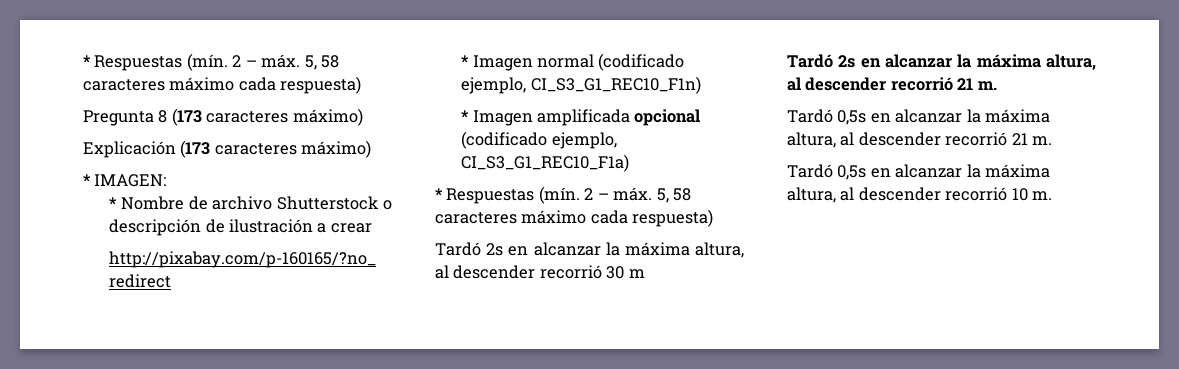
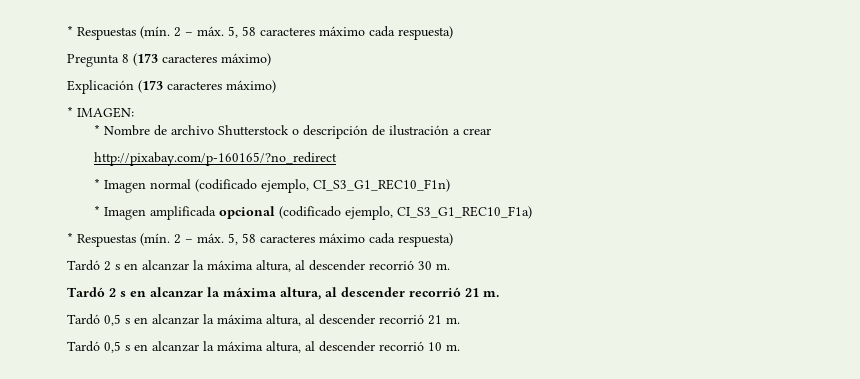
[486,243,504,256] 2s -> [104,261,120,271] 2 s
[628,269,645,278] [787,54,856,68] m // Tardó 2s -> [436,263,450,270] [67,287,126,297] m. // Tardó 2 s
[837,110,867,125] 0,5s -> [104,314,130,326] 0,5 s
[837,165,867,180] 0,5s -> [104,341,130,353] 0,5 s

